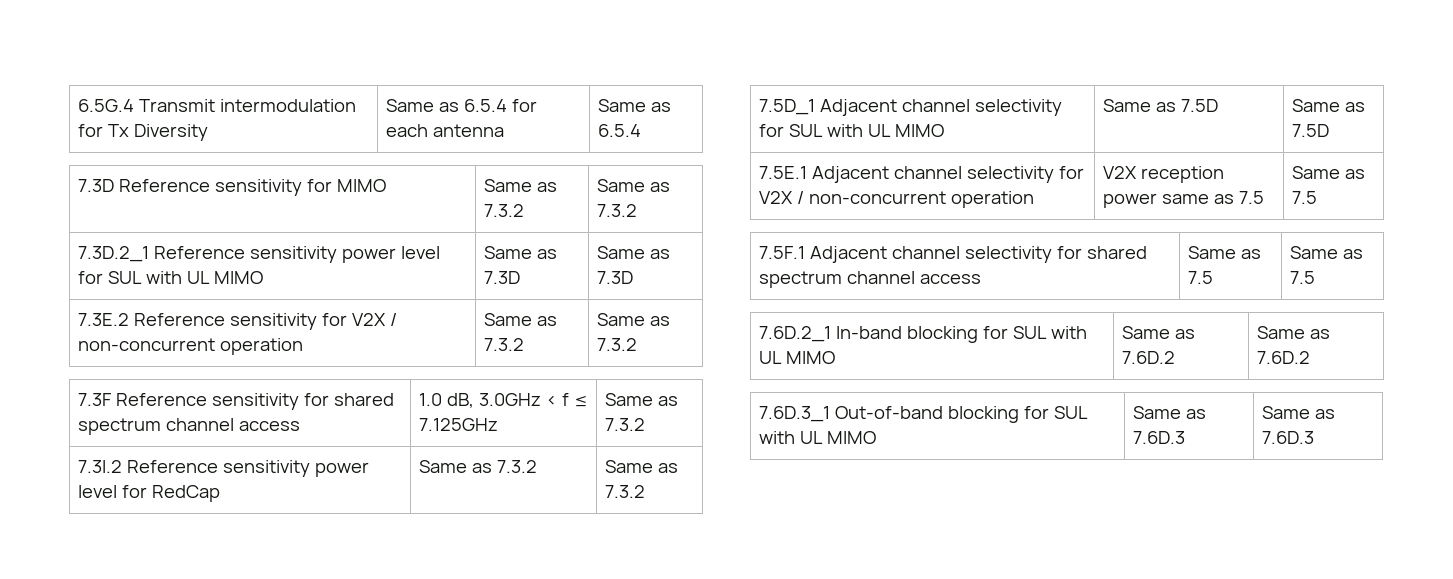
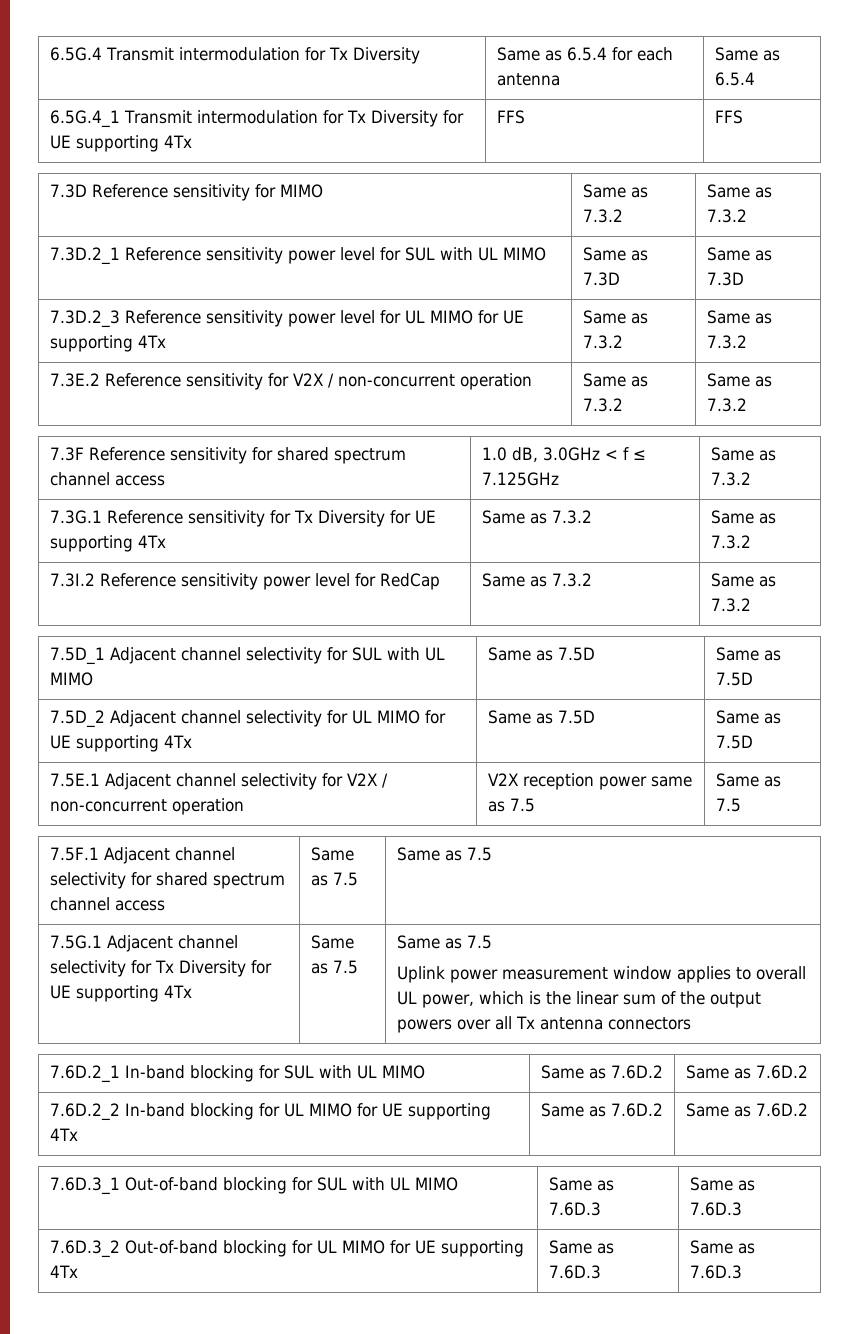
(641, 130) none -> [49,110,464,128] [49,135,192,152] [496,110,525,124] [714,110,743,124] // 6.5G.4_1 Transmit intermodulation for Tx Diversity for UE supporting 4Tx | FFS | FFS
(633, 277) none -> [49,310,524,328] [49,335,166,352] [582,310,648,324] [582,335,623,349] [706,310,772,324] [706,335,747,349] // 7.3D.2_3 Reference sensitivity power level for UL MIMO for UE supporting 4Tx | Same as 7.3.2 | Same as 7.3.2
(645, 424) none -> [49,510,436,527] [49,535,166,552] [481,510,592,524] [710,510,776,524] [710,535,751,549] // 7.3G.1 Reference sensitivity for Tx Diversity for UE supporting 4Tx | Same as 7.3.2 | Same as 7.3.2
(1329, 130) none -> [49,710,446,728] [49,735,192,752] [487,710,595,724] [715,710,781,724] [715,735,753,749] // 7.5D_2 Adjacent channel selectivity for UL MIMO for UE supporting 4Tx | Same as 7.5D | Same as 7.5D
(1315, 277) none -> [49,935,238,952] [49,960,272,977] [49,985,192,1002] [310,935,354,949] [310,960,358,974] [396,935,492,949] [396,966,806,983] [396,991,761,1008] [396,1016,691,1033] // 7.5G.1 Adjacent channel selectivity for Tx Diversity for UE supporting 4Tx | Same as 7.5 | Same as 7.5 // Uplink power measurement window applies to overall UL power, which is the linear sum of the output powers over all Tx antenna connectors
(1310, 357) none -> [49,1103,491,1121] [49,1128,78,1141] [540,1103,663,1117] [685,1103,808,1117] // 7.6D.2_2 In-band blocking for UL MIMO for UE supporting 4Tx | Same as 7.6D.2 | Same as 7.6D.2
(1314, 437) none -> [49,1240,524,1258] [49,1265,78,1278] [548,1240,614,1254] [548,1265,601,1279] [689,1240,755,1254] [689,1265,742,1279] // 7.6D.3_2 Out-of-band blocking for UL MIMO for UE supporting 4Tx | Same as 7.6D.3 | Same as 7.6D.3

